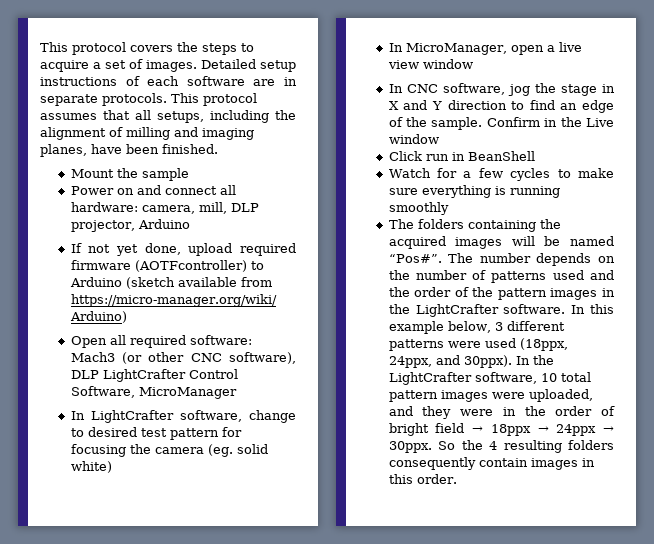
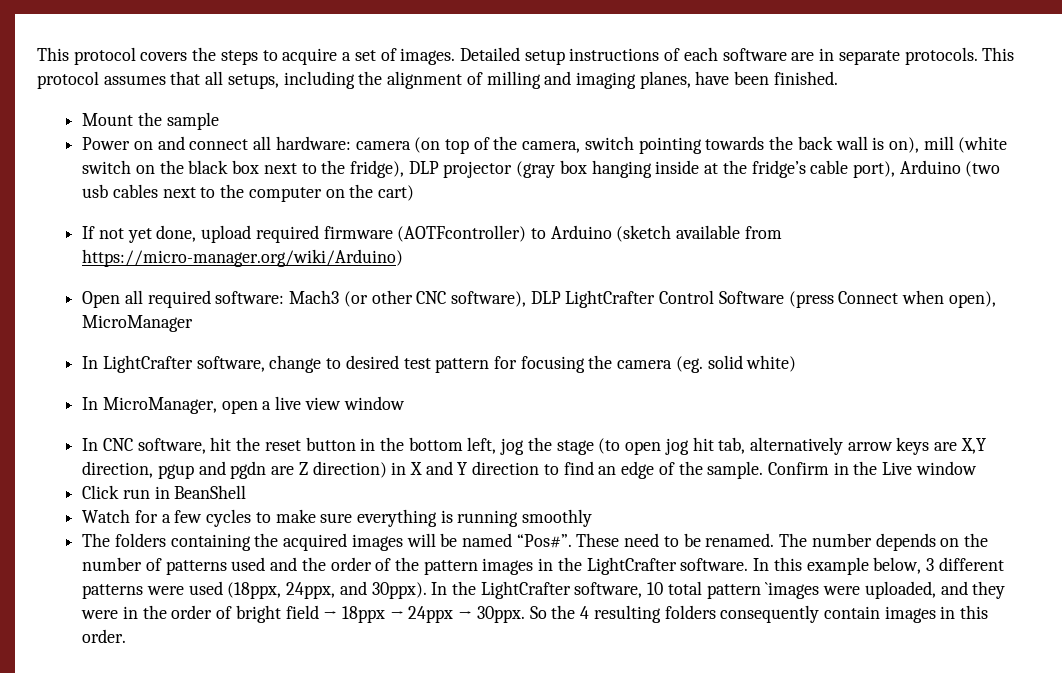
[141,202,259,214] [70,219,190,232] camera, mill, DLP projector, Arduino -> [355,136,1008,154] [82,160,1001,178] [82,184,414,202] camera (on top of the camera, switch pointing towards the back wall is on), mill (white switch on the black box next to the fridge), DLP projector (gray box hanging inside at the fridge’s cable port), Arduino (two usb cables next to the computer on the cart)
[70,386,135,398] Software, -> [718,290,996,308] Software (press Connect when open),
[507,83,597,96] jog the stage -> [210,437,986,455] [82,461,387,479] hit the reset button in the bottom left, jog the stage (to open jog hit tab, alternatively arrow keys are X,Y direction, pgup and pgdn are Z direction)
(442, 258) none -> [576,533,775,547] These need to be renamed.
[440,390,488,402] images -> [765,582,820,599] `images

